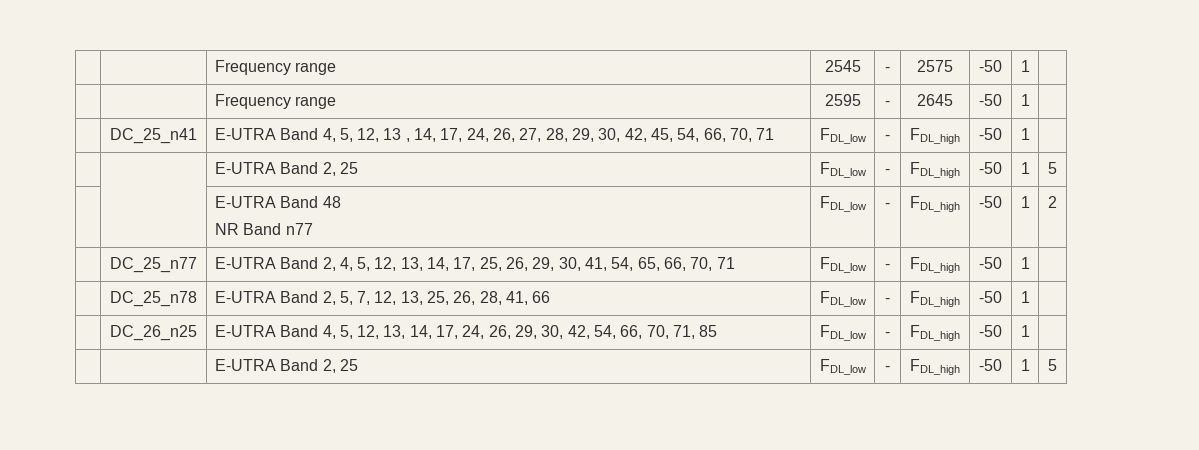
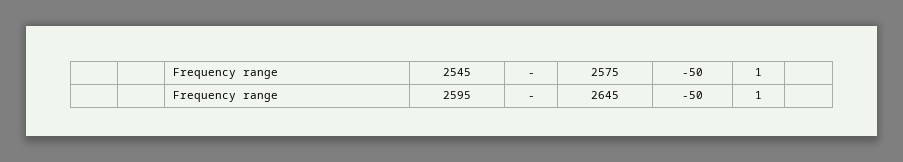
[110,128,197,144] [214,128,775,142] [819,128,866,144] [885,135,890,140] [910,128,960,144] [979,128,1002,140] [1020,128,1030,140] [214,162,358,176] [819,162,866,178] [885,169,890,174] [910,162,960,178] [979,162,1002,174] [1020,162,1030,174] [1048,162,1057,174] [214,196,341,208] [214,223,313,235] [819,196,866,212] [885,203,890,208] [910,196,960,212] [979,196,1002,208] [1020,196,1030,208] [1048,196,1057,208] [110,257,197,273] [214,257,735,271] [819,257,866,273] [885,264,890,269] [910,257,960,273] [979,257,1002,269] [1020,257,1030,269] [110,291,197,307] [214,291,551,305] [819,291,866,307] [885,298,890,303] [910,291,960,307] [979,291,1002,303] [1020,291,1030,303] [110,325,197,341] [214,325,718,339] [819,325,866,341] [885,332,890,337] [910,325,960,341] [979,325,1002,337] [1020,325,1030,337] [214,359,358,373] [819,359,866,375] [885,366,890,371] [910,359,960,375] [979,359,1002,371] [1020,359,1030,371] [1048,359,1057,371] // | DC_25_n41 | E-UTRA Band 4, 5, 12, 13 , 14, 17, 24, 26, 27, 28, 29, 30, 42, 45, 54, 66, 70, 71 | FDL_low | - | FDL_high | -50 | 1 | // | | E-UTRA Band 2, 25 | FDL_low | - | FDL_high | -50 | 1 | 5 // | | E-UTRA Band 48 // NR Band n77 | FDL_low | - | FDL_high | -50 | 1 | 2 // | DC_25_n77 | E-UTRA Band 2, 4, 5, 12, 13, 14, 17, 25, 26, 29, 30, 41, 54, 65, 66, 70, 71 | FDL_low | - | FDL_high | -50 | 1 | // | DC_25_n78 | E-UTRA Band 2, 5, 7, 12, 13, 25, 26, 28, 41, 66 | FDL_low | - | FDL_high | -50 | 1 | // | DC_26_n25 | E-UTRA Band 4, 5, 12, 13, 14, 17, 24, 26, 29, 30, 42, 54, 66, 70, 71, 85 | FDL_low | - | FDL_high | -50 | 1 | // | | E-UTRA Band 2, 25 | FDL_low | - | FDL_high | -50 | 1 | 5 -> (762, 95) none

